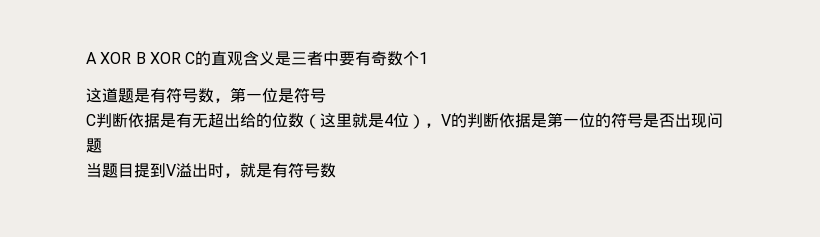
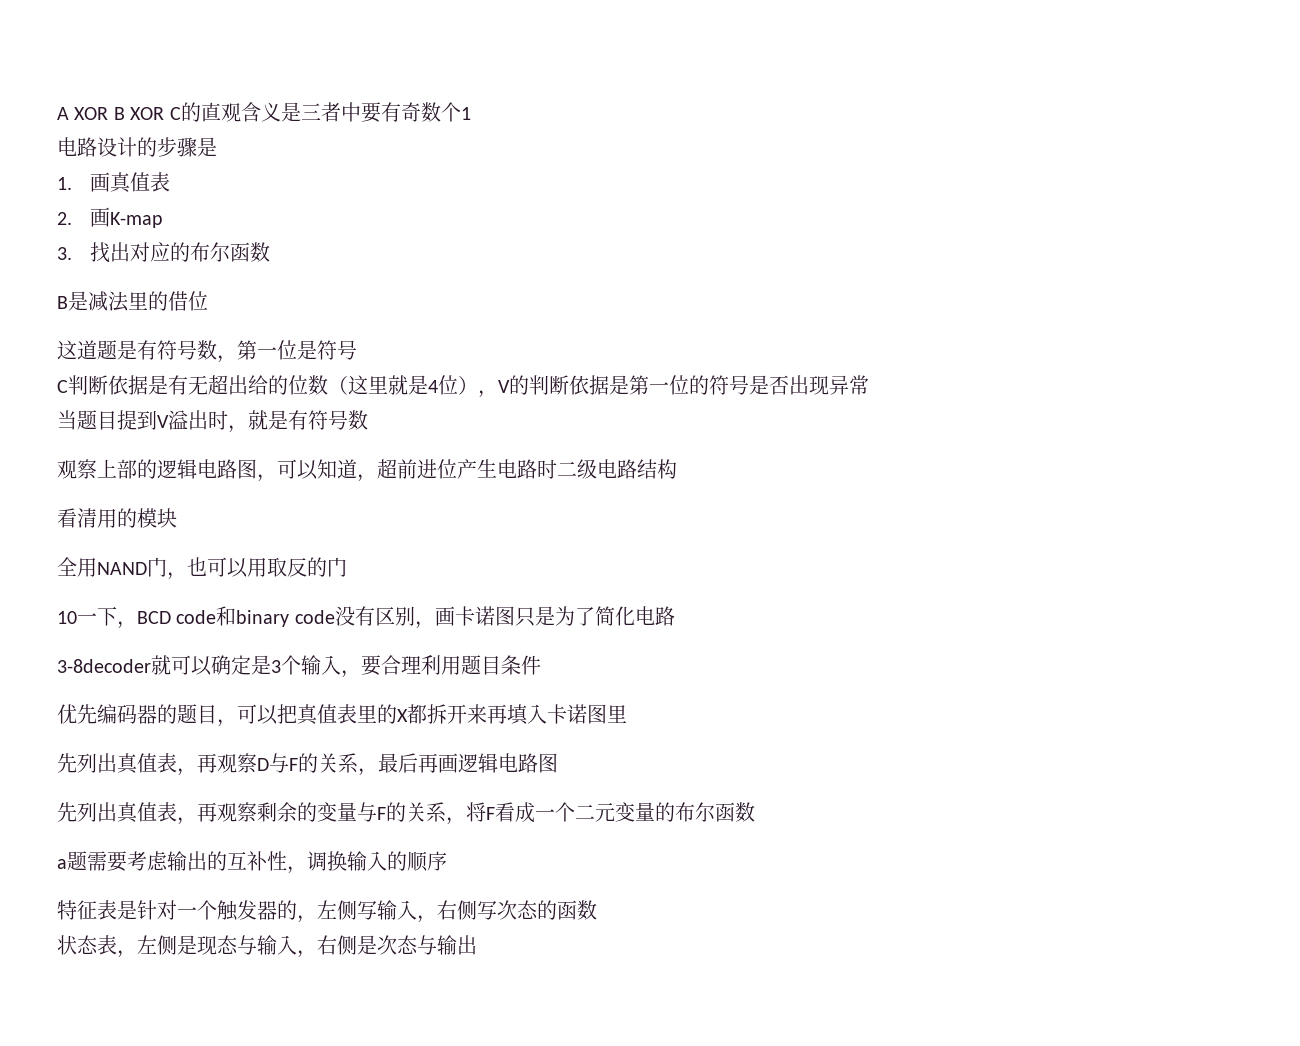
(429, 58) none -> [57,137,217,157] [57,172,171,193] [57,207,164,228] [57,242,271,263] [57,291,208,312] // 电路设计的步骤是 // 1.画真值表 // 2.画K-map // 3.找出对应的布尔函数 // B是减法里的借位
[707,112,723,128] [86,138,102,153] 问题 -> [829,375,869,395] 异常
(336, 170) none -> [57,459,677,482] [57,508,177,528] [57,557,347,580] [57,606,675,629] [57,655,541,678] [57,704,627,727] [57,753,558,776] [57,802,755,825] [57,851,447,874] [57,900,597,923] [57,935,477,958] // 观察上部的逻辑电路图，可以知道，超前进位产生电路时二级电路结构 // 看清用的模块 // 全用NAND门，也可以用取反的门 // 10一下，BCD code和binary code没有区别，画卡诺图只是为了简化电路 // 3-8decoder就可以确定是3个输入，要合理利用题目条件 // 优先编码器的题目，可以把真值表里的X都拆开来再填入卡诺图里 // 先列出真值表，再观察D与F的关系，最后再画逻辑电路图 // 先列出真值表，再观察剩余的变量与F的关系，将F看成一个二元变量的布尔函数 // a题需要考虑输出的互补性，调换输入的顺序 // 特征表是针对一个触发器的，左侧写输入，右侧写次态的函数 // 状态表，左侧是现态与输入，右侧是次态与输出

